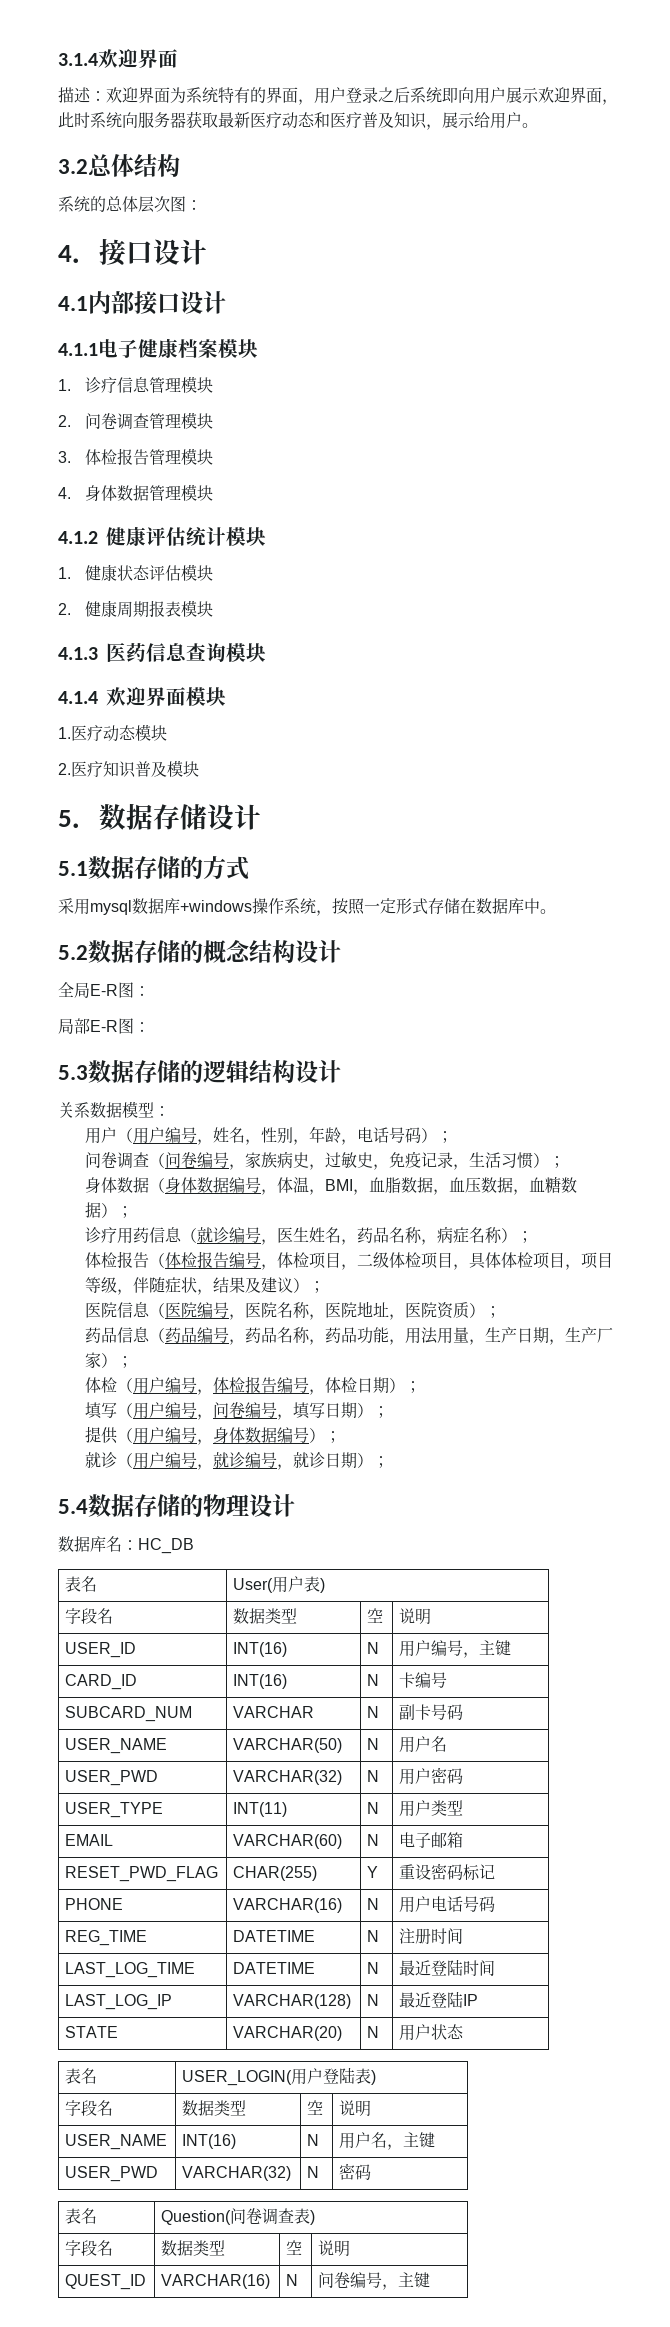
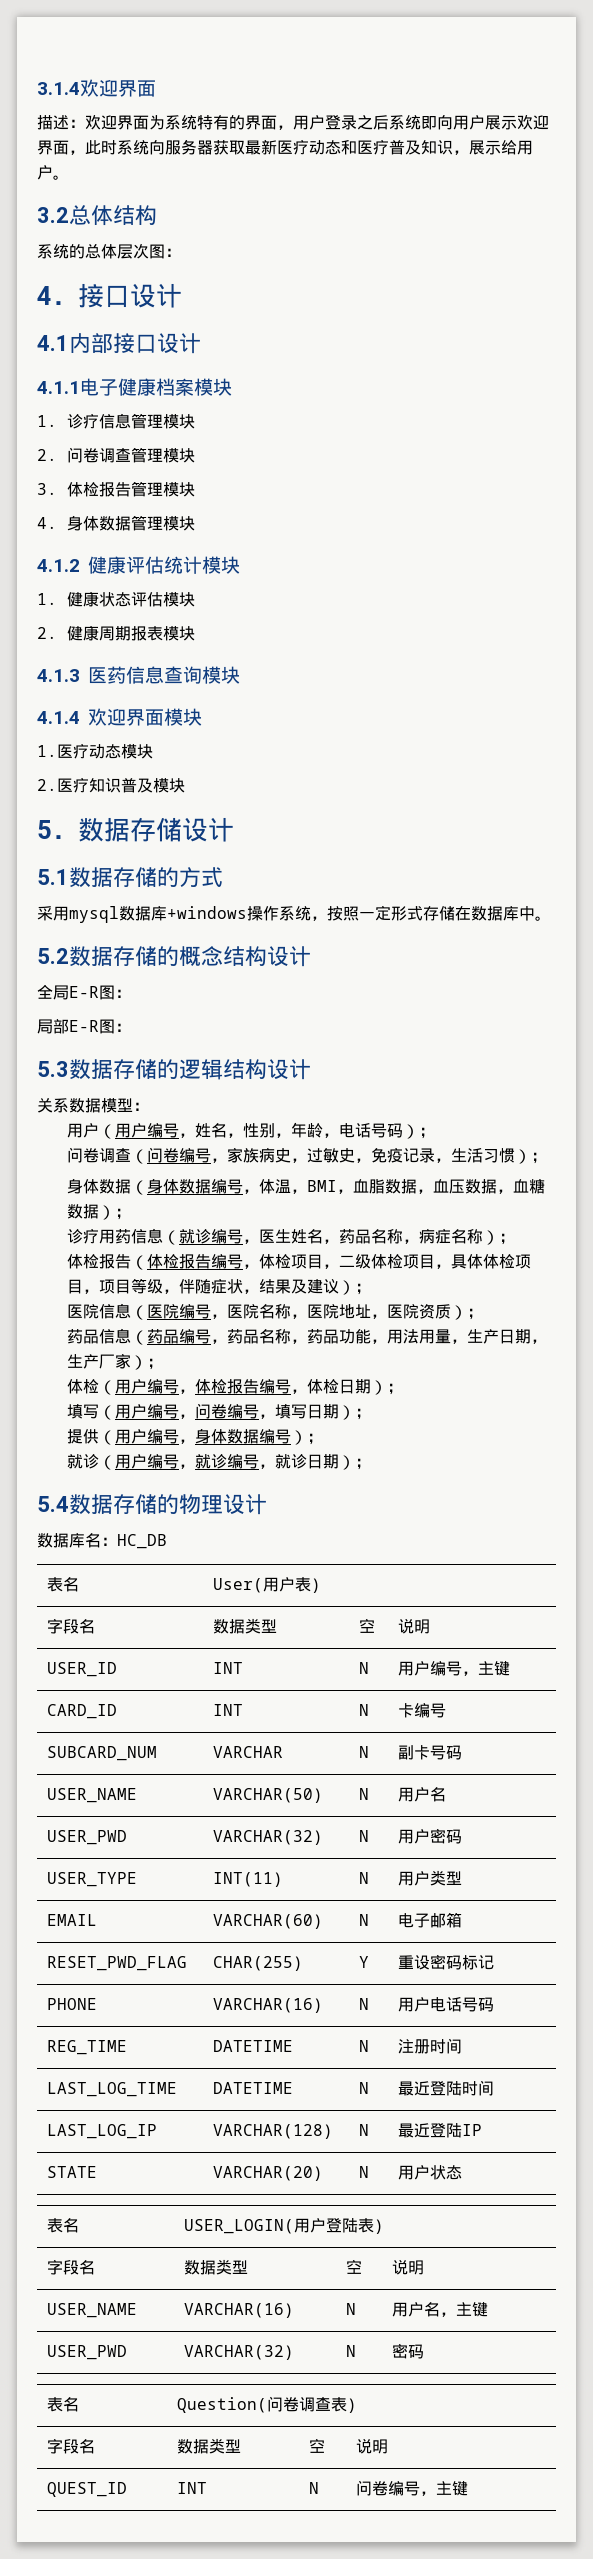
[233,1642,288,1657] INT(16) -> [212,1662,243,1674] INT
[233,1674,288,1689] INT(16) -> [212,1704,243,1716] INT
[182,2134,237,2149] INT(16) -> [183,2303,294,2318] VARCHAR(16)
[161,2274,271,2289] VARCHAR(16) -> [176,2482,207,2494] INT

